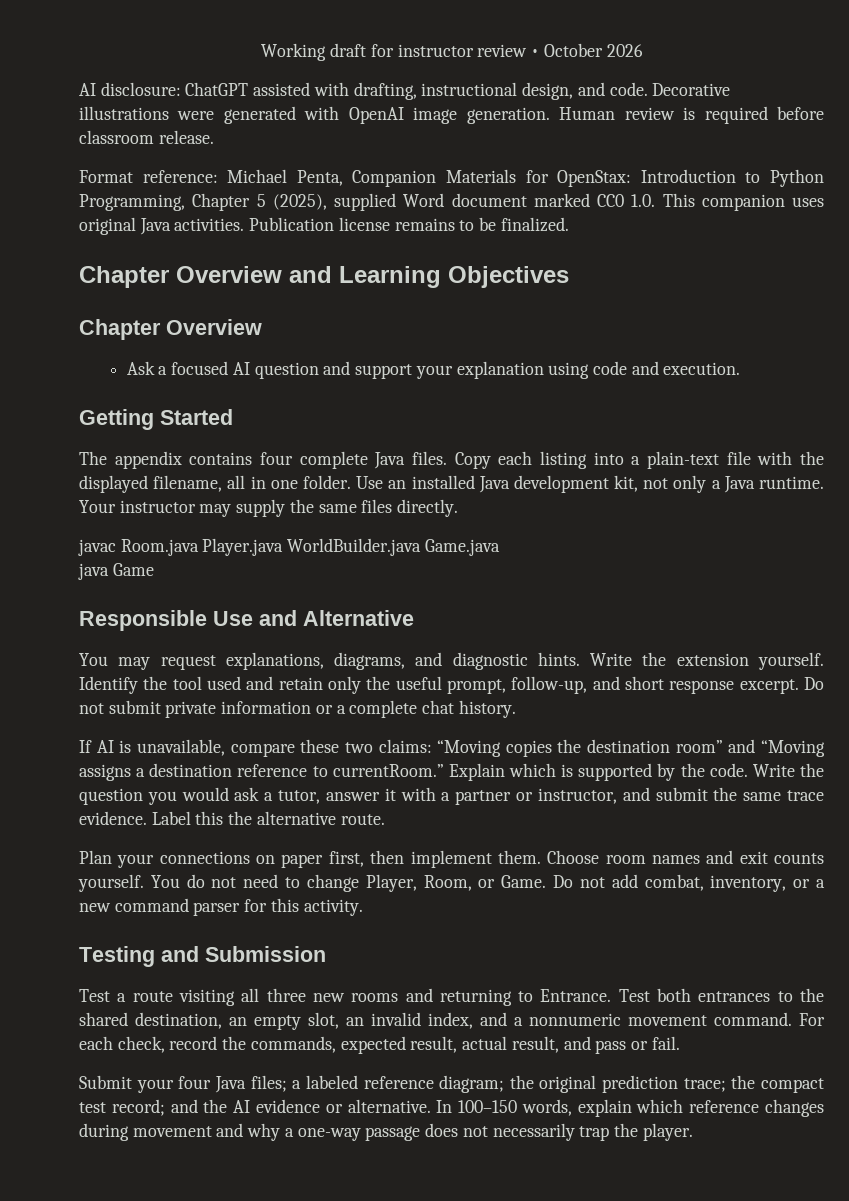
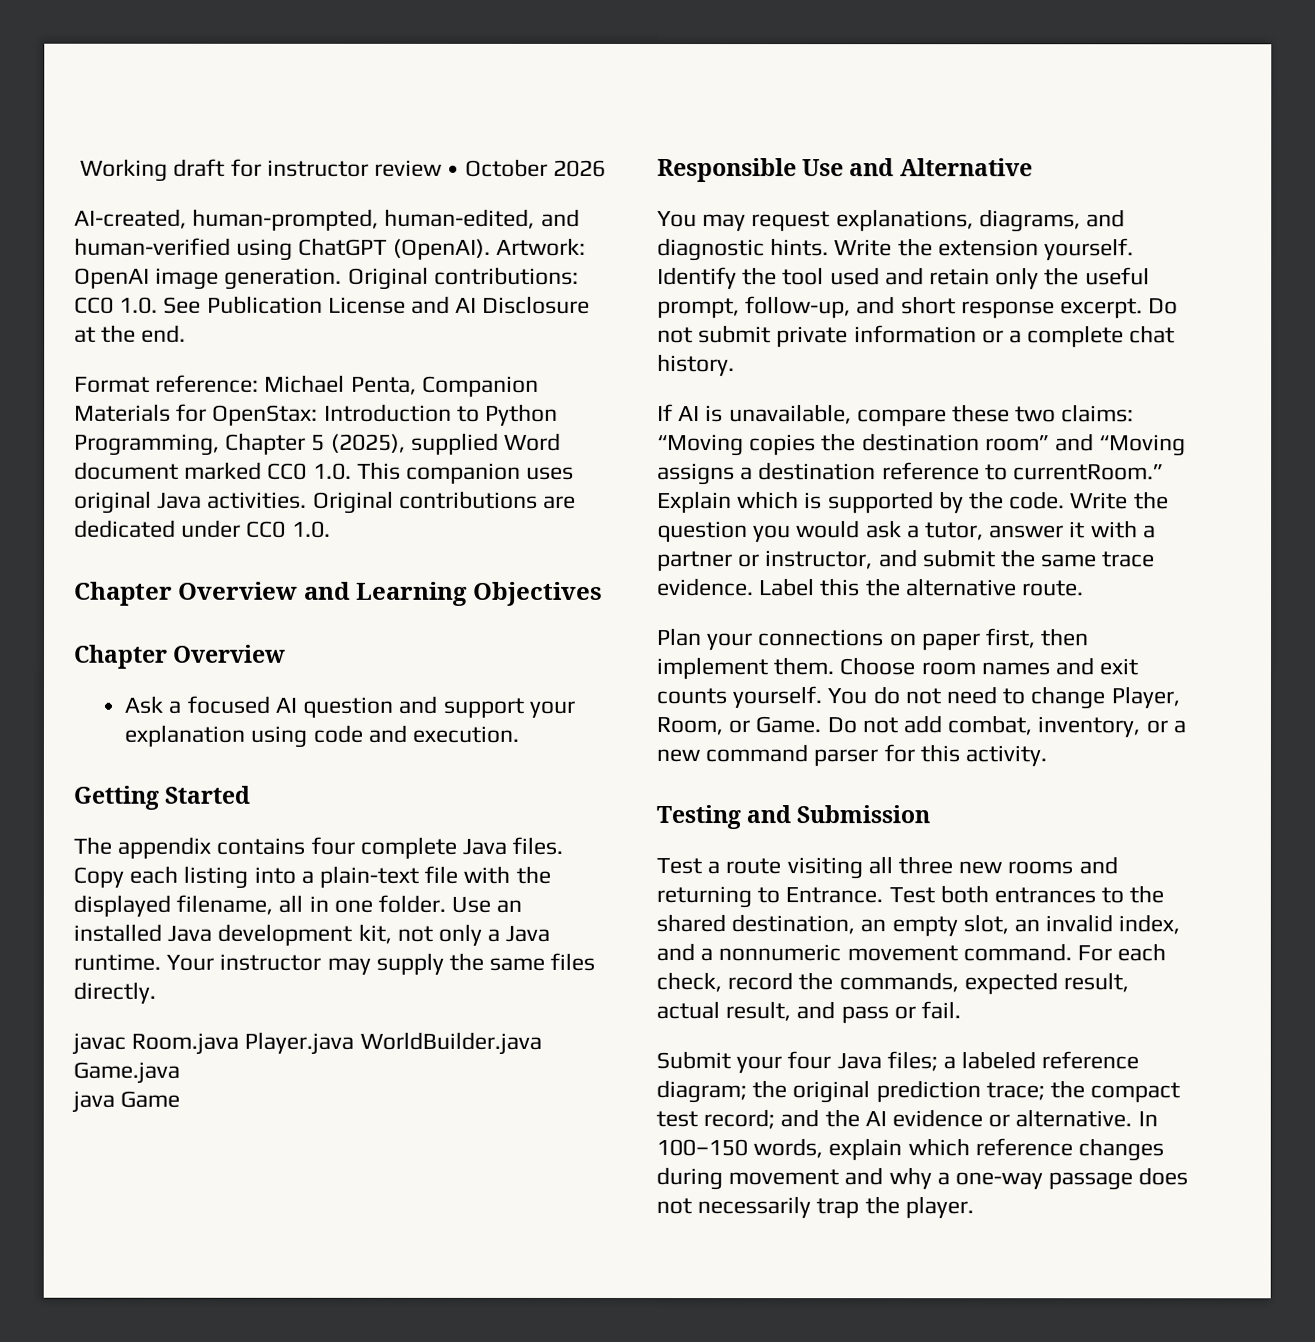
[79,82,731,100] [79,106,824,124] [79,130,214,144] AI disclosure: ChatGPT assisted with drafting, instructional design, and code. Decorative illustrations were generated with OpenAI image generation. Human review is required before classroom release. -> [74,208,580,231] [74,237,586,261] [74,266,579,290] [74,295,591,314] [74,324,187,343] AI-created, human-prompted, human-edited, and human-verified using ChatGPT (OpenAI). Artwork: OpenAI image generation. Original contributions: CC0 1.0. See Publication License and AI Disclosure at the end.
[249,217,569,232] Publication license remains to be finalized. -> [312,490,577,514] [74,519,331,538] Original contributions are dedicated under CC0 1.0.

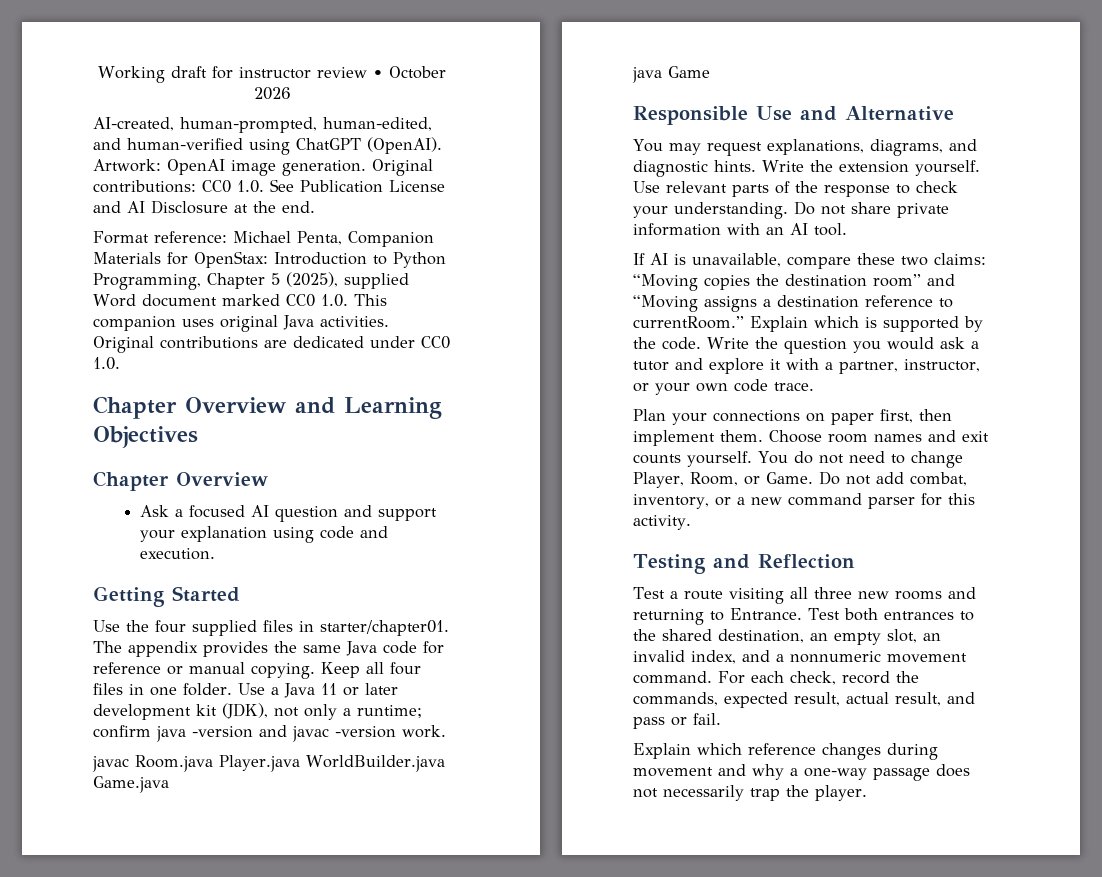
[73,836,564,859] [73,865,551,889] [73,894,523,917] [73,923,551,946] [73,952,596,975] [73,981,156,1004] The appendix contains four complete Java files. Copy each listing into a plain-text file with the displayed filename, all in one folder. Use an installed Java development kit, not only a Java runtime. Your instructor may supply the same files directly. -> [93,620,449,636] [93,641,444,657] [93,662,421,679] [93,683,398,698] [93,703,423,720] [93,725,446,742] Use the four supplied files in starter/chapter01. The appendix provides the same Java code for reference or manual copying. Keep all four files in one folder. Use a Java 11 or later development kit (JDK), not only a runtime; confirm java -version and javac -version work.
[657,266,1150,290] [657,296,1179,319] [657,325,772,344] Identify the tool used and retain only the useful prompt, follow-up, and short response excerpt. Do not submit -> [633,181,958,197] [633,201,891,219] Use relevant parts of the response to check your understanding. Do not share
[981,325,1176,348] [657,353,735,377] or a complete chat history. -> [727,223,847,236] with an AI tool.
[925,520,1156,541] [657,549,1156,572] [657,577,1085,597] tutor, answer it with a partner or instructor, and submit the same trace evidence. Label this the alternative route. -> [633,358,980,374] [633,379,814,395] tutor and explore it with a partner, instructor, or your own code trace.
[796,805,931,824] Submission -> [757,554,855,569] Reflection
[656,1050,1140,1074] [656,1079,1181,1104] [656,1109,1158,1130] [656,1138,903,1161] Submit your four Java files; a labeled reference diagram; the original prediction trace; the compact test record; and the AI evidence or alternative. In 100–150 words, explain -> [633,743,691,759] Explain

